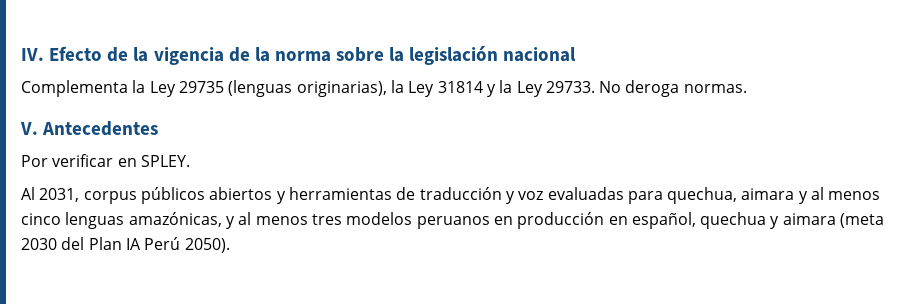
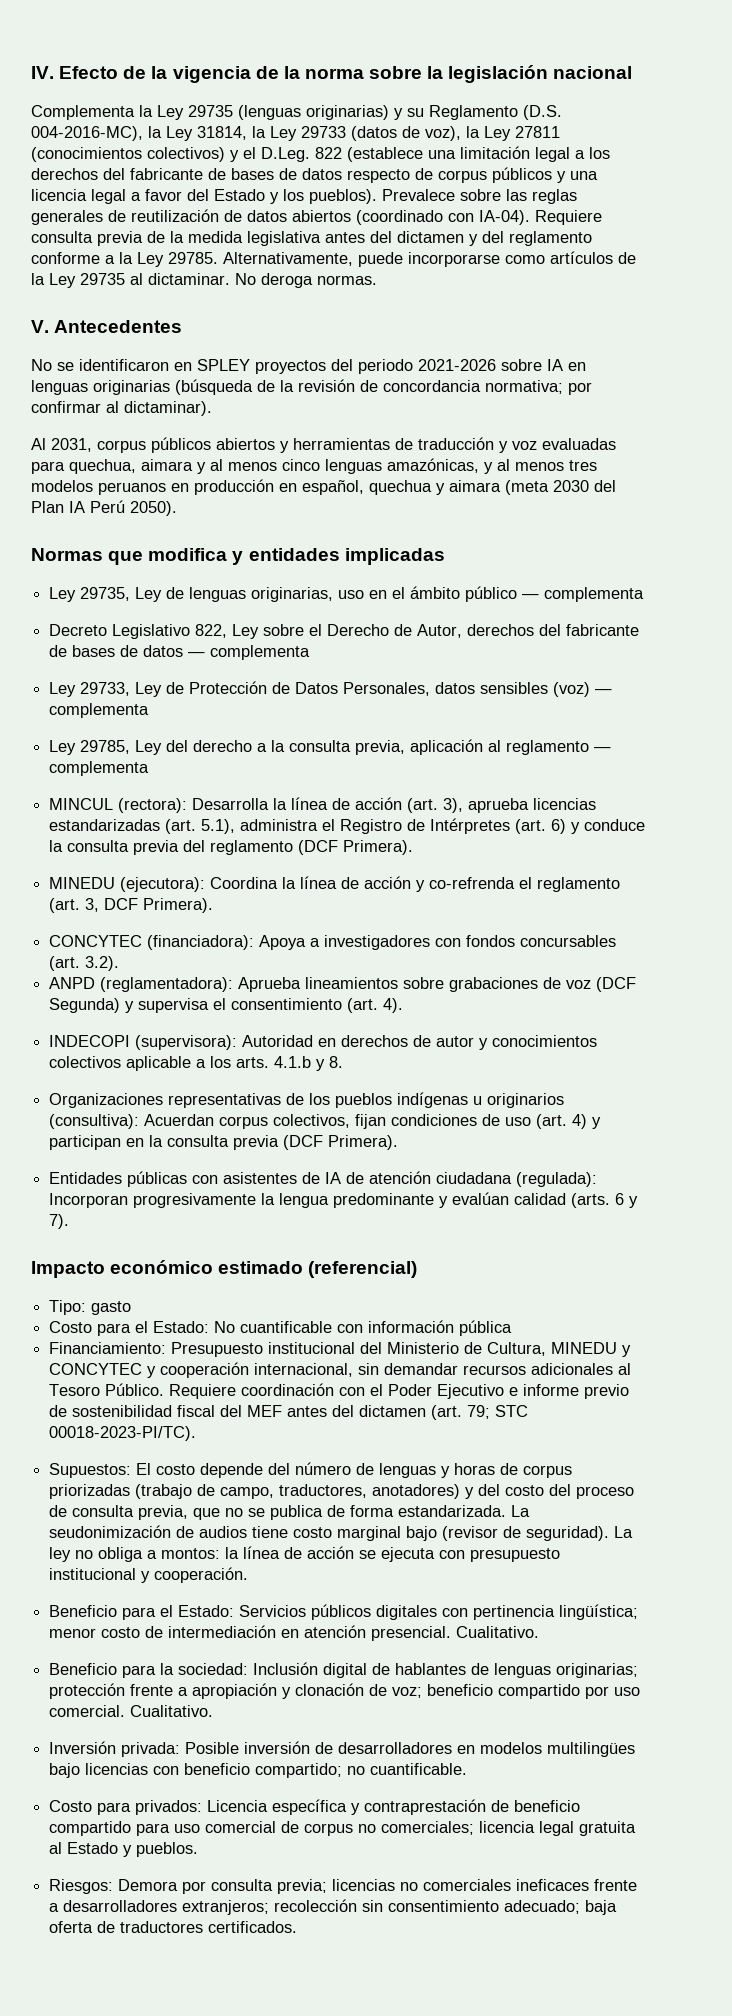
[296,80,595,97] originarias), la Ley 31814 y la Ley 29733. -> [306,105,562,120] [31,126,560,141] [31,146,610,162] [31,167,598,183] [31,189,577,204] [31,209,602,225] [31,231,592,246] [31,251,636,267] [31,273,230,288] originarias) y su Reglamento (D.S. 004-2016-MC), la Ley 31814, la Ley 29733 (datos de voz), la Ley 27811 (conocimientos colectivos) y el D.Leg. 822 (establece una limitación legal a los derechos del fabricante de bases de datos respecto de corpus públicos y una licencia legal a favor del Estado y los pueblos). Prevalece sobre las reglas generales de reutilización de datos abiertos (coordinado con IA-04). Requiere consulta previa de la medida legislativa antes del dictamen y del reglamento conforme a la Ley 29785. Alternativamente, puede incorporarse como artículos de la Ley 29735 al dictaminar.
[21,154,190,167] Por verificar en SPLEY. -> [31,359,586,374] [31,379,592,395] [31,401,212,416] No se identificaron en SPLEY proyectos del periodo 2021-2026 sobre IA en lenguas originarias (búsqueda de la revisión de concordancia normativa; por confirmar al dictaminar).
(230, 245) none -> [31,548,445,565] [49,586,645,602] [49,624,640,639] [49,645,311,660] [49,681,613,697] [49,703,150,718] [49,739,612,755] [49,761,150,776] [49,797,597,813] [49,818,646,834] [49,840,414,855] [49,876,621,892] [49,898,214,913] [49,935,617,950] [49,956,120,971] [49,977,637,992] [49,998,404,1013] [49,1035,598,1050] [49,1056,344,1071] [49,1092,565,1108] [49,1114,602,1129] [49,1135,399,1150] [49,1171,598,1187] [49,1192,639,1208] [49,1214,70,1229] [31,1260,418,1278] [49,1300,132,1315] [49,1320,513,1336] [49,1342,632,1357] [49,1362,632,1378] [49,1383,630,1399] [49,1405,529,1420] [49,1426,197,1441] [49,1462,573,1478] [49,1484,635,1499] [49,1505,531,1520] [49,1525,634,1541] [49,1546,561,1562] [49,1567,249,1583] [49,1604,639,1620] [49,1625,540,1641] [49,1662,639,1678] [49,1683,641,1699] [49,1705,214,1717] [49,1741,636,1757] [49,1763,468,1778] [49,1799,581,1815] [49,1821,637,1836] [49,1842,199,1857] [49,1879,638,1894] [49,1899,618,1915] [49,1921,298,1933] // Normas que modifica y entidades implicadas // Ley 29735, Ley de lenguas originarias, uso en el ámbito público — complementa // Decreto Legislativo 822, Ley sobre el Derecho de Autor, derechos del fabricante de bases de datos — complementa // Ley 29733, Ley de Protección de Datos Personales, datos sensibles (voz) — complementa // Ley 29785, Ley del derecho a la consulta previa, aplicación al reglamento — complementa // MINCUL (rectora): Desarrolla la línea de acción (art. 3), aprueba licencias estandarizadas (art. 5.1), administra el Registro de Intérpretes (art. 6) y conduce la consulta previa del reglamento (DCF Primera). // MINEDU (ejecutora): Coordina la línea de acción y co-refrenda el reglamento (art. 3, DCF Primera). // CONCYTEC (financiadora): Apoya a investigadores con fondos concursables (art. 3.2). // ANPD (reglamentadora): Aprueba lineamientos sobre grabaciones de voz (DCF Segunda) y supervisa el consentimiento (art. 4). // INDECOPI (supervisora): Autoridad en derechos de autor y conocimientos colectivos aplicable a los arts. 4.1.b y 8. // Organizaciones representativas de los pueblos indígenas u originarios (consultiva): Acuerdan corpus colectivos, fijan condiciones de uso (art. 4) y participan en la consulta previa (DCF Primera). // Entidades públicas con asistentes de IA de atención ciudadana (regulada): Incorporan progresivamente la lengua predominante y evalúan calidad (arts. 6 y 7). // Impacto económico estimado (referencial) // Tipo: gasto // Costo para el Estado: No cuantificable con información pública // Financiamiento: Presupuesto institucional del Ministerio de Cultura, MINEDU y CONCYTEC y cooperación internacional, sin demandar recursos adicionales al Tesoro Público. Requiere coordinación con el Poder Ejecutivo e informe previo de sostenibilidad fiscal del MEF antes del dictamen (art. 79; STC 00018-2023-PI/TC). // Supuestos: El costo depende del número de lenguas y horas de corpus priorizadas (trabajo de campo, traductores, anotadores) y del costo del proceso de consulta previa, que no se publica de forma estandarizada. La seudonimización de audios tiene costo marginal bajo (revisor de seguridad). La ley no obliga a montos: la línea de acción se ejecuta con presupuesto institucional y cooperación. // Beneficio para el Estado: Servicios públicos digitales con pertinencia lingüística; menor costo de intermediación en atención presencial. Cualitativo. // Beneficio para la sociedad: Inclusión digital de hablantes de lenguas originarias; protección frente a apropiación y clonación de voz; beneficio compartido por uso comercial. Cualitativo. // Inversión privada: Posible inversión de desarrolladores en modelos multilingües bajo licencias con beneficio compartido; no cuantificable. // Costo para privados: Licencia específica y contraprestación de beneficio compartido para uso comercial de corpus no comerciales; licencia legal gratuita al Estado y pueblos. // Riesgos: Demora por consulta previa; licencias no comerciales ineficaces frente a desarrolladores extranjeros; recolección sin consentimiento adecuado; baja oferta de traductores certificados.

